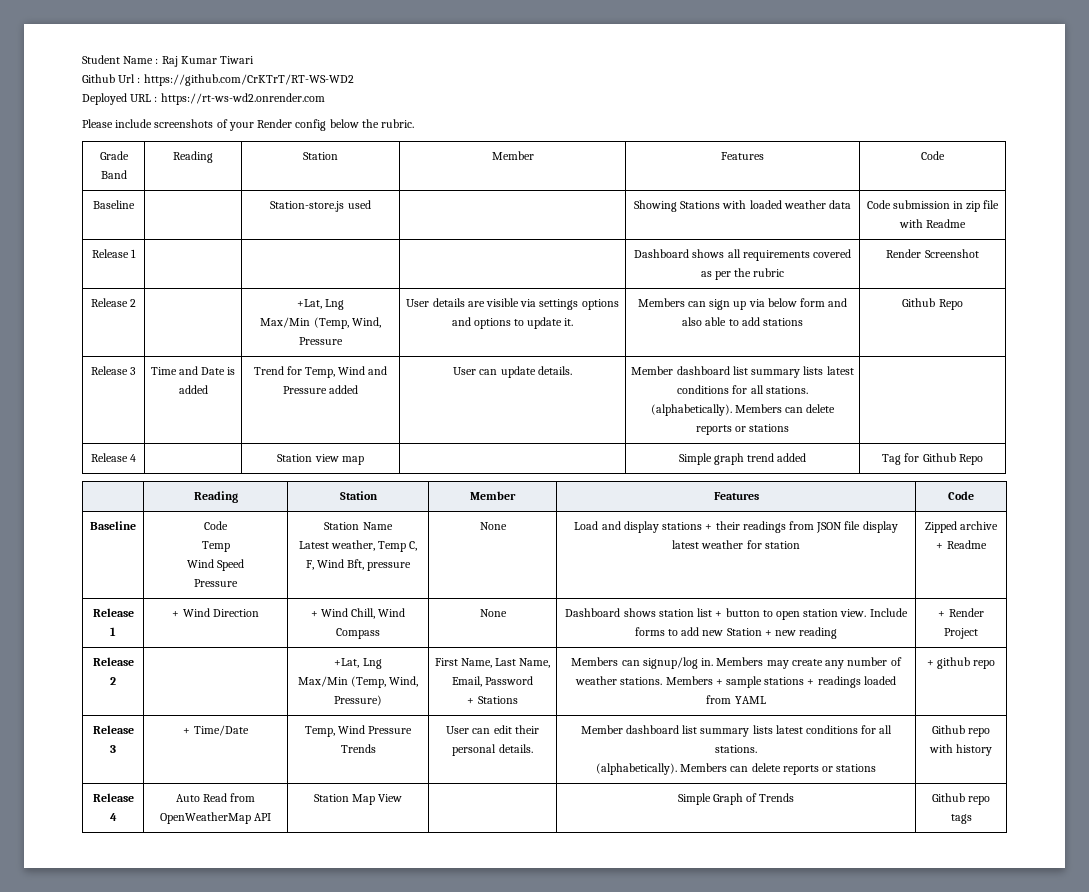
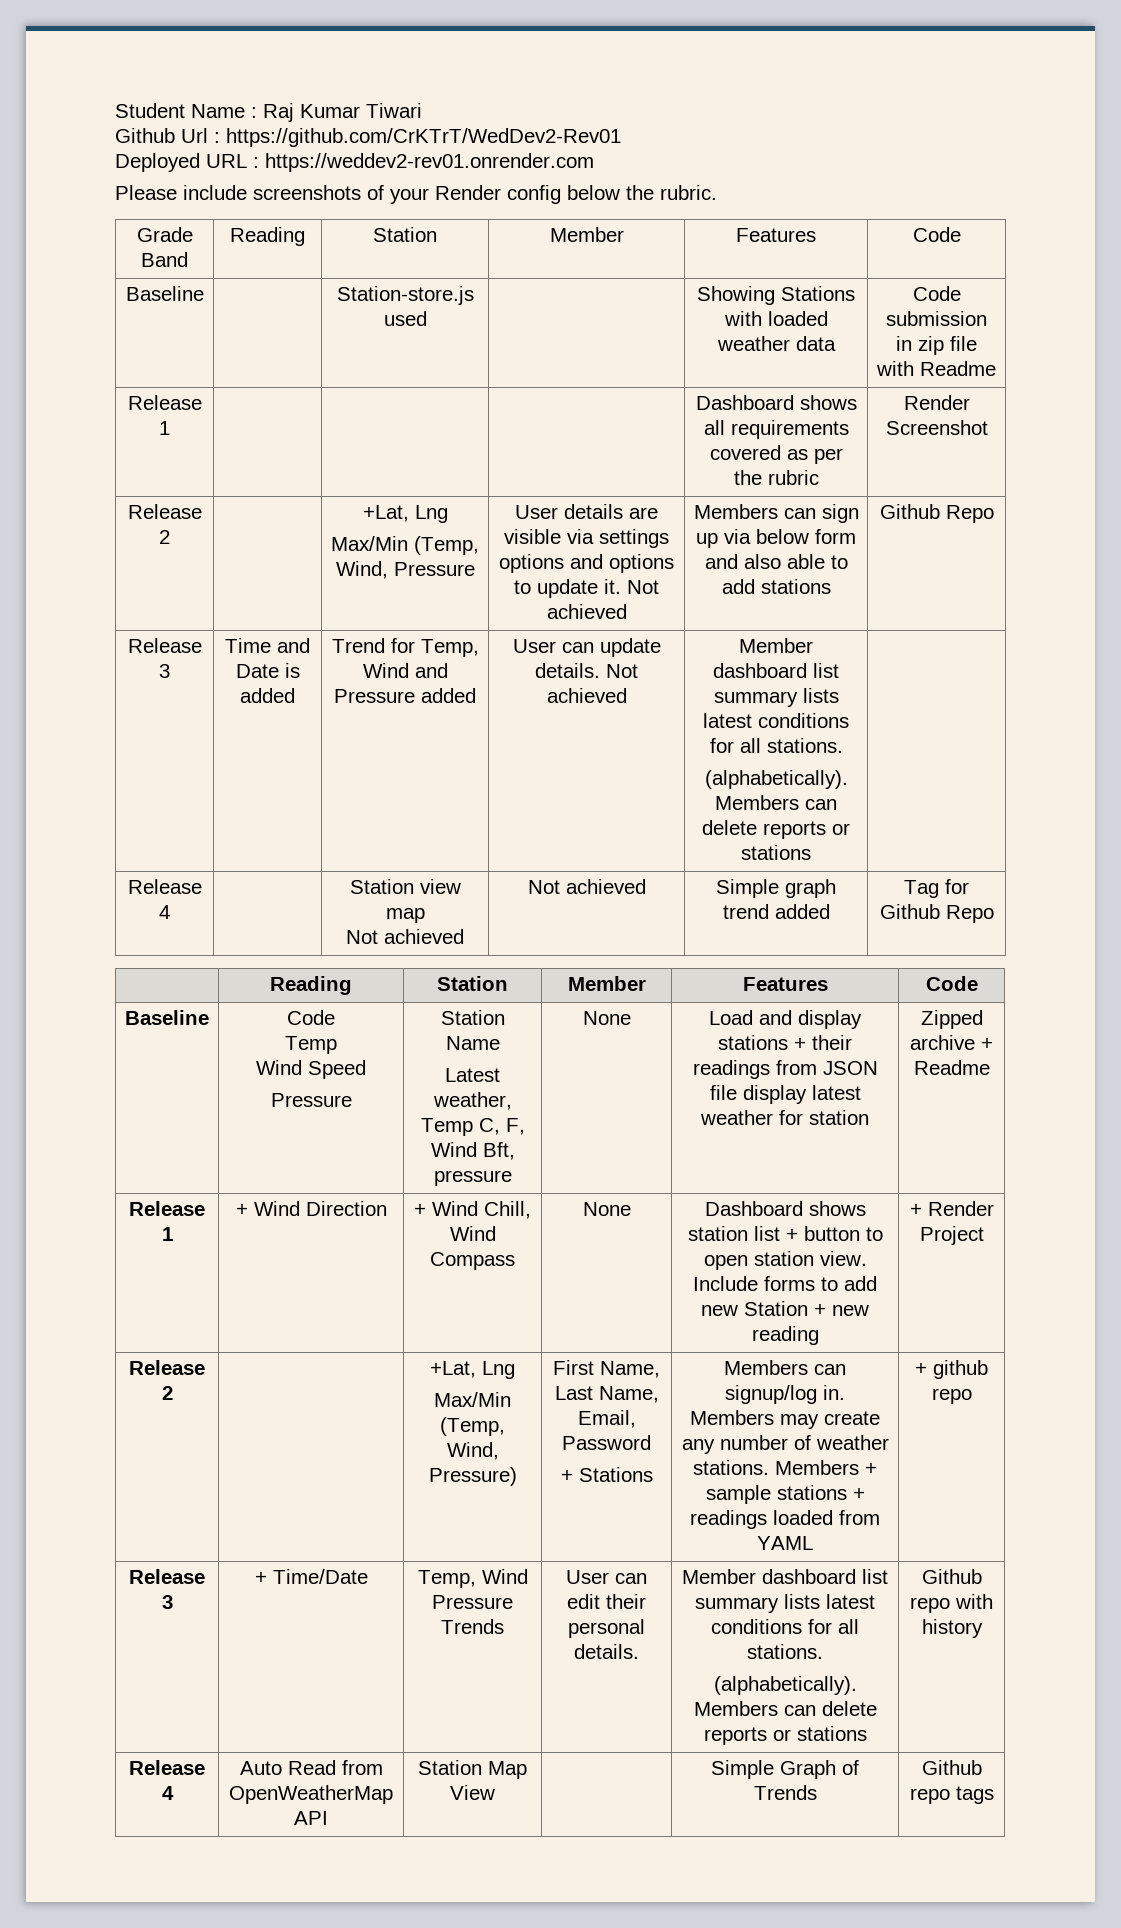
[143,74,354,86] https://github.com/CrKTrT/RT-WS-WD2 -> [226,128,621,147] https://github.com/CrKTrT/WedDev2-Rev01
[160,93,325,105] https://rt-ws-wd2.onrender.com -> [265,153,594,172] https://weddev2-rev01.onrender.com
(574, 322) none -> [627,580,659,594] [546,604,627,619] Not achieved
(572, 370) none -> [606,664,638,678] [546,688,627,703] Not achieved
(364, 460) | -> [346,929,464,944] [527,879,646,894] // Not achieved | Not achieved

